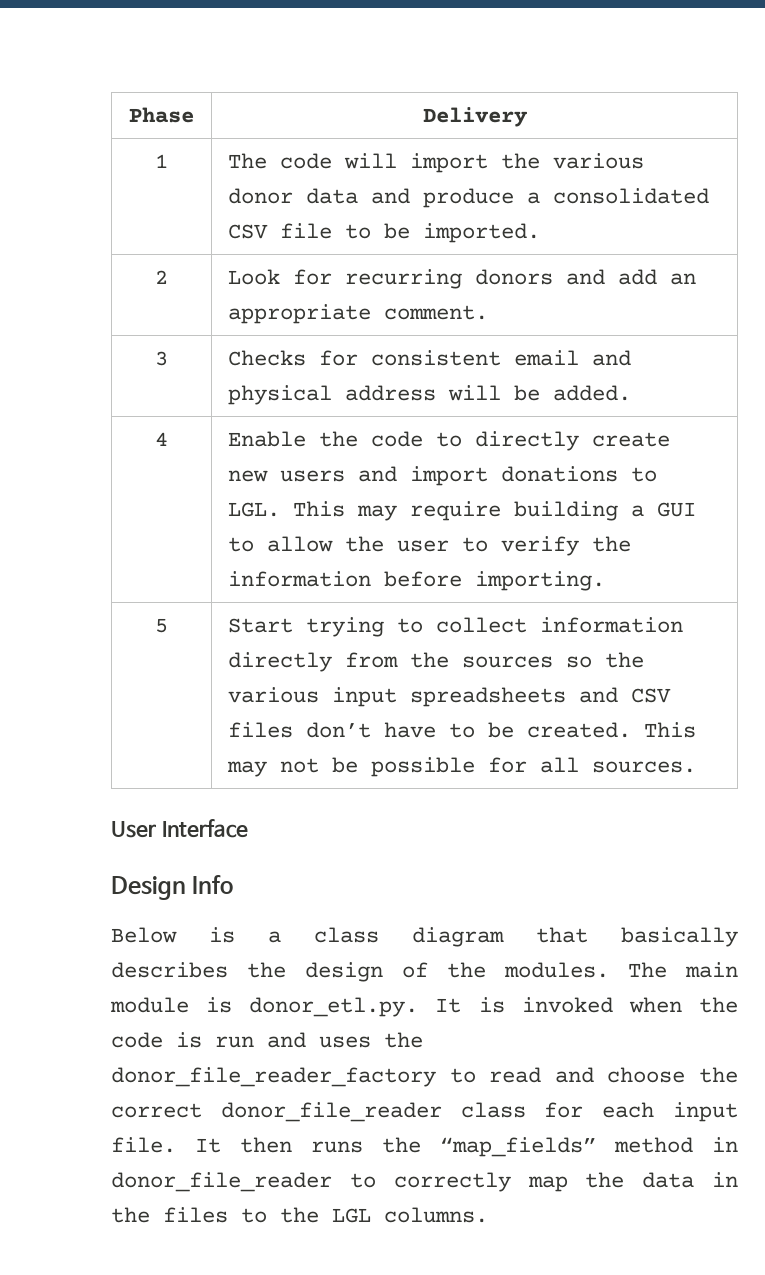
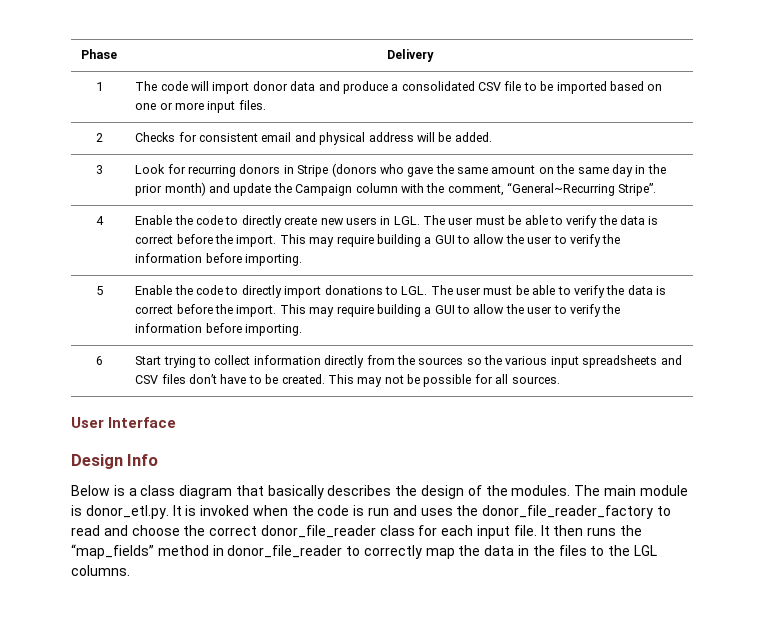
[501,153,645,169] the various -> (250, 88) none
[423,223,541,243] [155,270,168,284] [228,269,697,289] [228,304,489,324] [155,351,168,366] imported. // 2 | Look for recurring donors and add an appropriate comment. // 3 -> [556,81,663,94] [135,100,266,113] [95,133,103,142] imported based on one or more input files. // 2
(632, 393) none -> [95,165,103,174] [135,163,666,177] [135,182,657,196] // 3 | Look for recurring donors in Stripe (donors who gave the same amount on the same day in the prior month) and update the Campaign column with the comment, “General~Recurring Stripe”.
[358,466,658,486] [228,502,281,517] and import donations to LGL. -> [380,215,659,228] [135,234,277,247] in LGL. The user must be able to verify the data is correct before the import.
(168, 625) none -> [135,285,667,298] [135,304,621,317] [135,323,303,336] [95,356,103,365] | Enable the code to directly import donations to LGL. The user must be able to verify the data is correct before the import. This may require building a GUI to allow the user to verify the information before importing. // 6

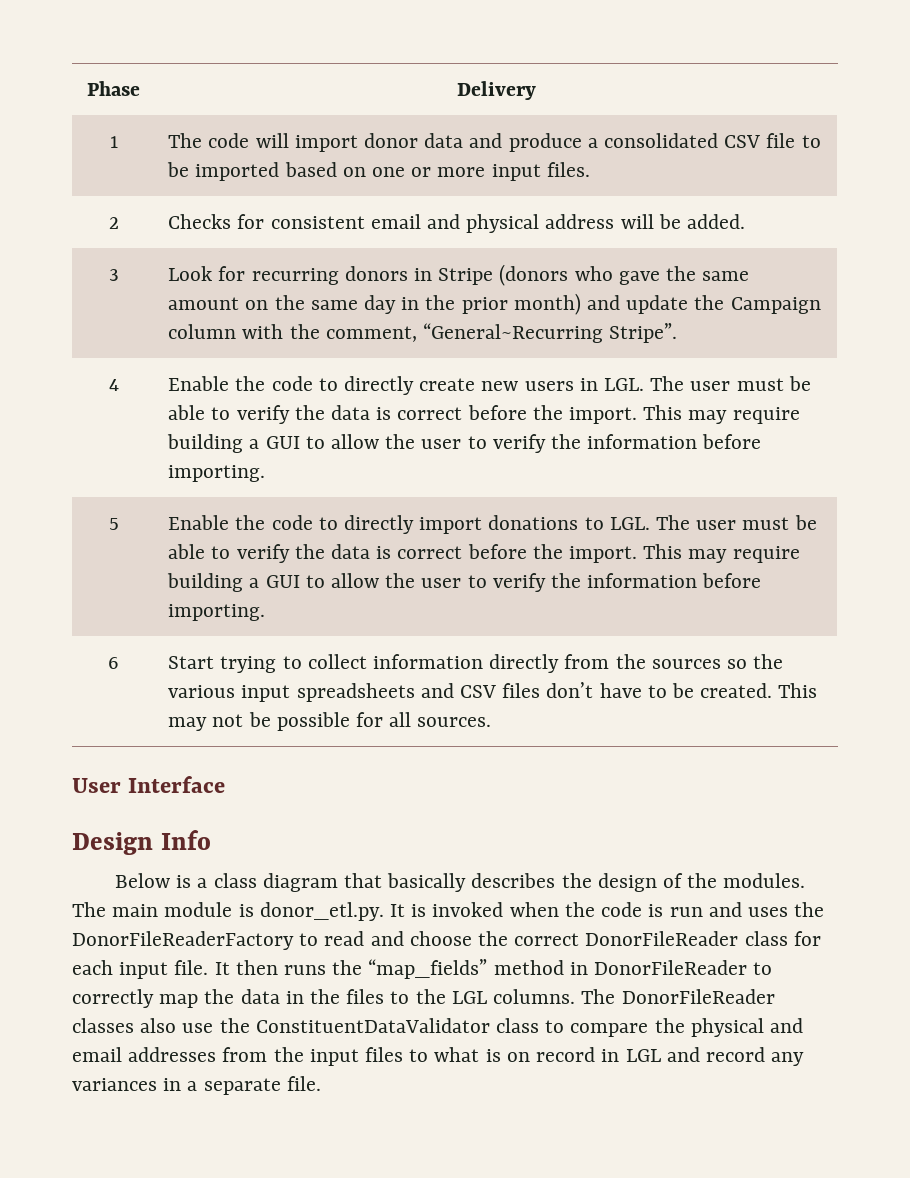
[482,505,654,519] donor_file_reader_factory -> [72,931,294,950] DonorFileReaderFactory
[260,525,376,538] donor_file_reader -> [585,931,739,946] DonorFileReader
[227,545,343,558] donor_file_reader -> [594,960,748,975] DonorFileReader
(130, 570) none -> [581,989,775,1004] [72,1018,804,1037] [72,1047,805,1066] [72,1076,321,1095] The DonorFileReader classes also use the ConstituentDataValidator class to compare the physical and email addresses from the input files to what is on record in LGL and record any variances in a separate file.

